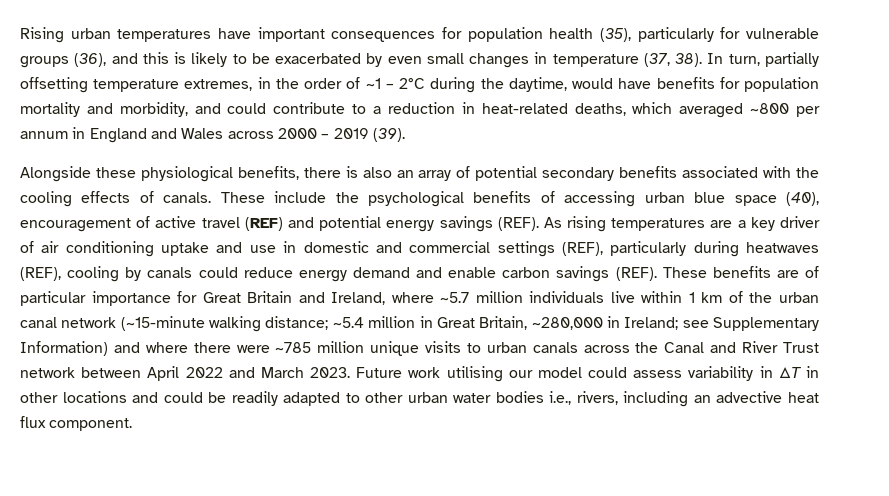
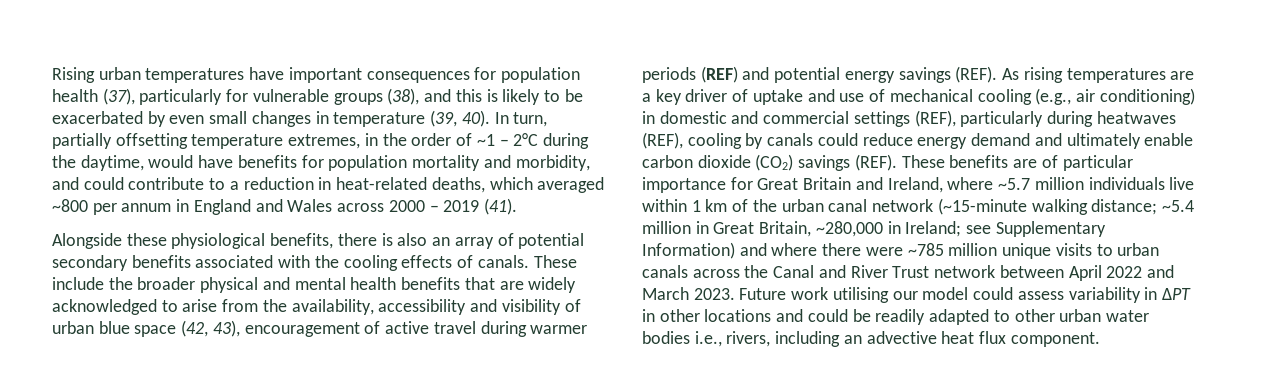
[600,28,631,42] (35), -> [102,88,135,105] (37),
[74,53,107,67] (36), -> [387,88,420,105] (38),
[643,53,703,67] (37, 38). -> [430,110,490,127] (39, 40).
[372,128,405,142] (39). -> [483,198,517,215] (41).
[368,191,636,207] psychological benefits of accessing -> [137,277,577,293] [52,299,581,315] broader physical and mental health benefits that are widely acknowledged to arise from the availability, accessibility and visibility of
[786,192,820,206] (40), -> [181,320,240,337] (42, 43),
(240, 222) none -> [480,321,588,337] [642,67,696,83] during warmer periods
[41,241,154,257] air conditioning -> (749, 95) none
(276, 249) none -> [869,88,1195,105] of mechanical cooling (e.g., air conditioning)
(442, 272) none -> [1066,133,1141,149] ultimately
(551, 272) none -> [697,154,794,171] dioxide (CO2)
[778,367,802,378] ΔT -> [1161,288,1191,300] ΔPT

